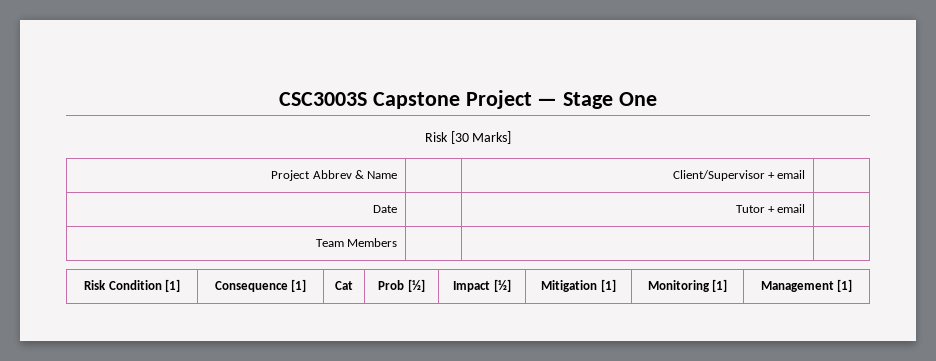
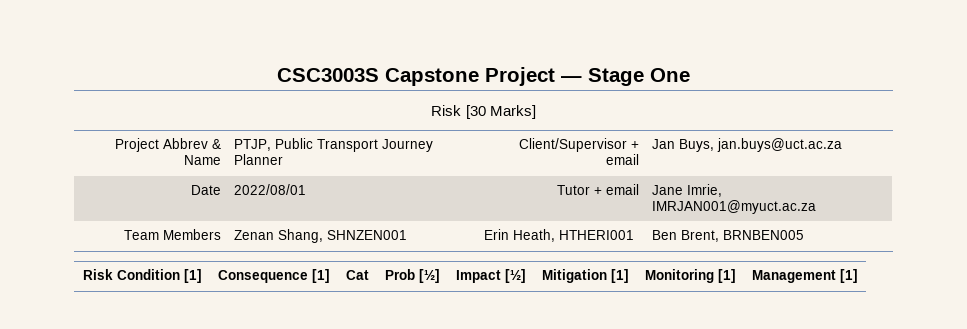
(398, 175) none -> [234,138,434,152] [234,154,284,165] PTJP, Public Transport Journey Planner
(806, 174) none -> [652,138,843,152] Jan Buys, jan.buys@uct.ac.za
(398, 209) none -> [234,184,307,195] 2022/08/01
(806, 208) none -> [652,184,723,197] [652,200,817,214] Jane Imrie, IMRJAN001@myuct.ac.za
(398, 242) | | -> [234,229,408,243] [484,229,635,242] [652,230,805,242] Zenan Shang, SHNZEN001 | Erin Heath, HTHERI001 | Ben Brent, BRNBEN005

